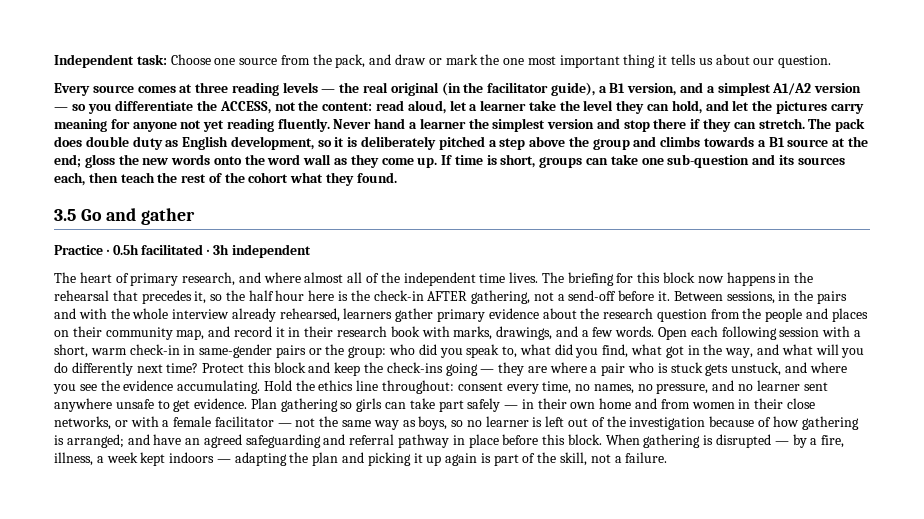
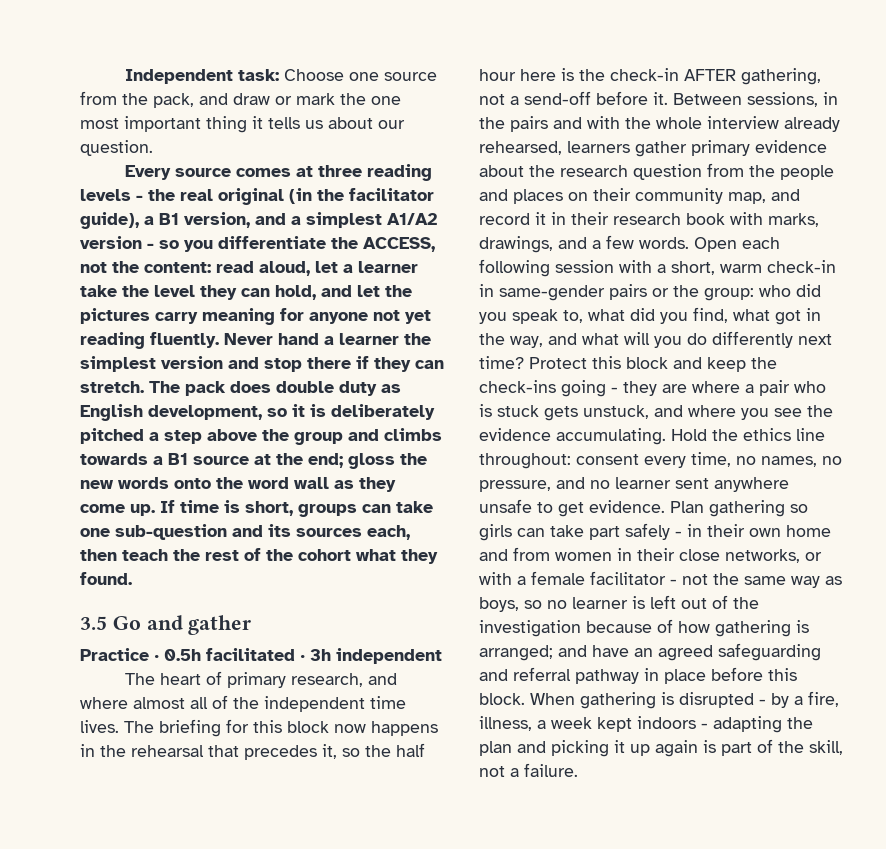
[321,89,336,93] — -> [136,195,143,201] -
[54,107,68,111] — -> [147,243,154,249] -
[480,369,495,373] — -> [611,387,618,393] -
[504,405,519,409] — -> [675,531,682,537] -
[277,423,292,427] — -> [670,579,677,585] -
[774,441,789,445] — -> [759,699,766,705] -
[216,459,231,463] — -> [701,723,708,729] -

